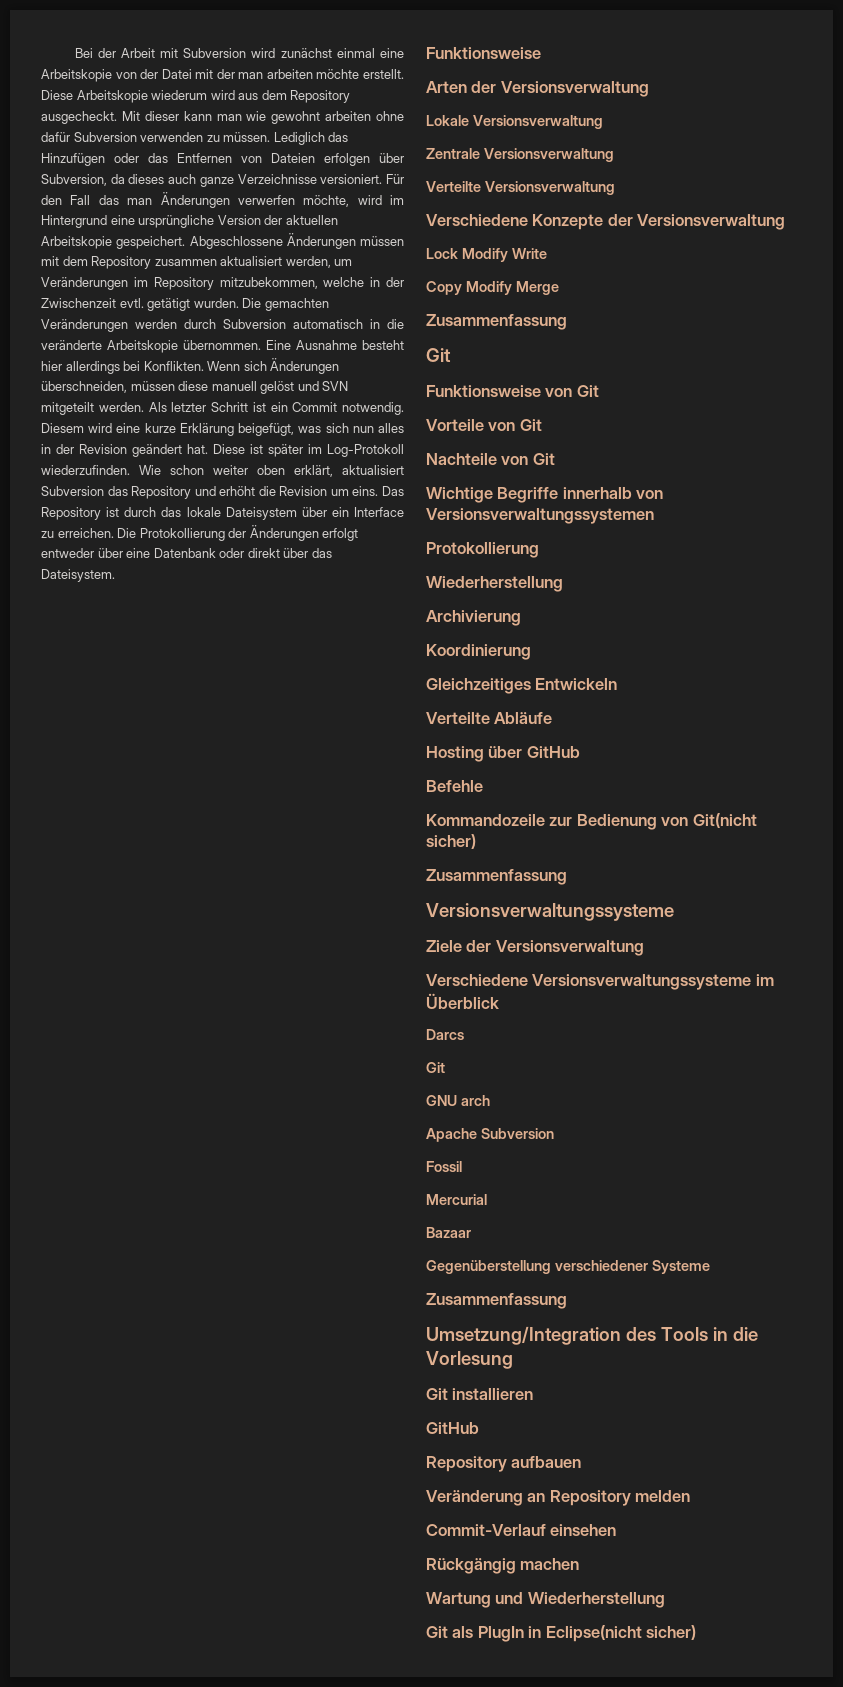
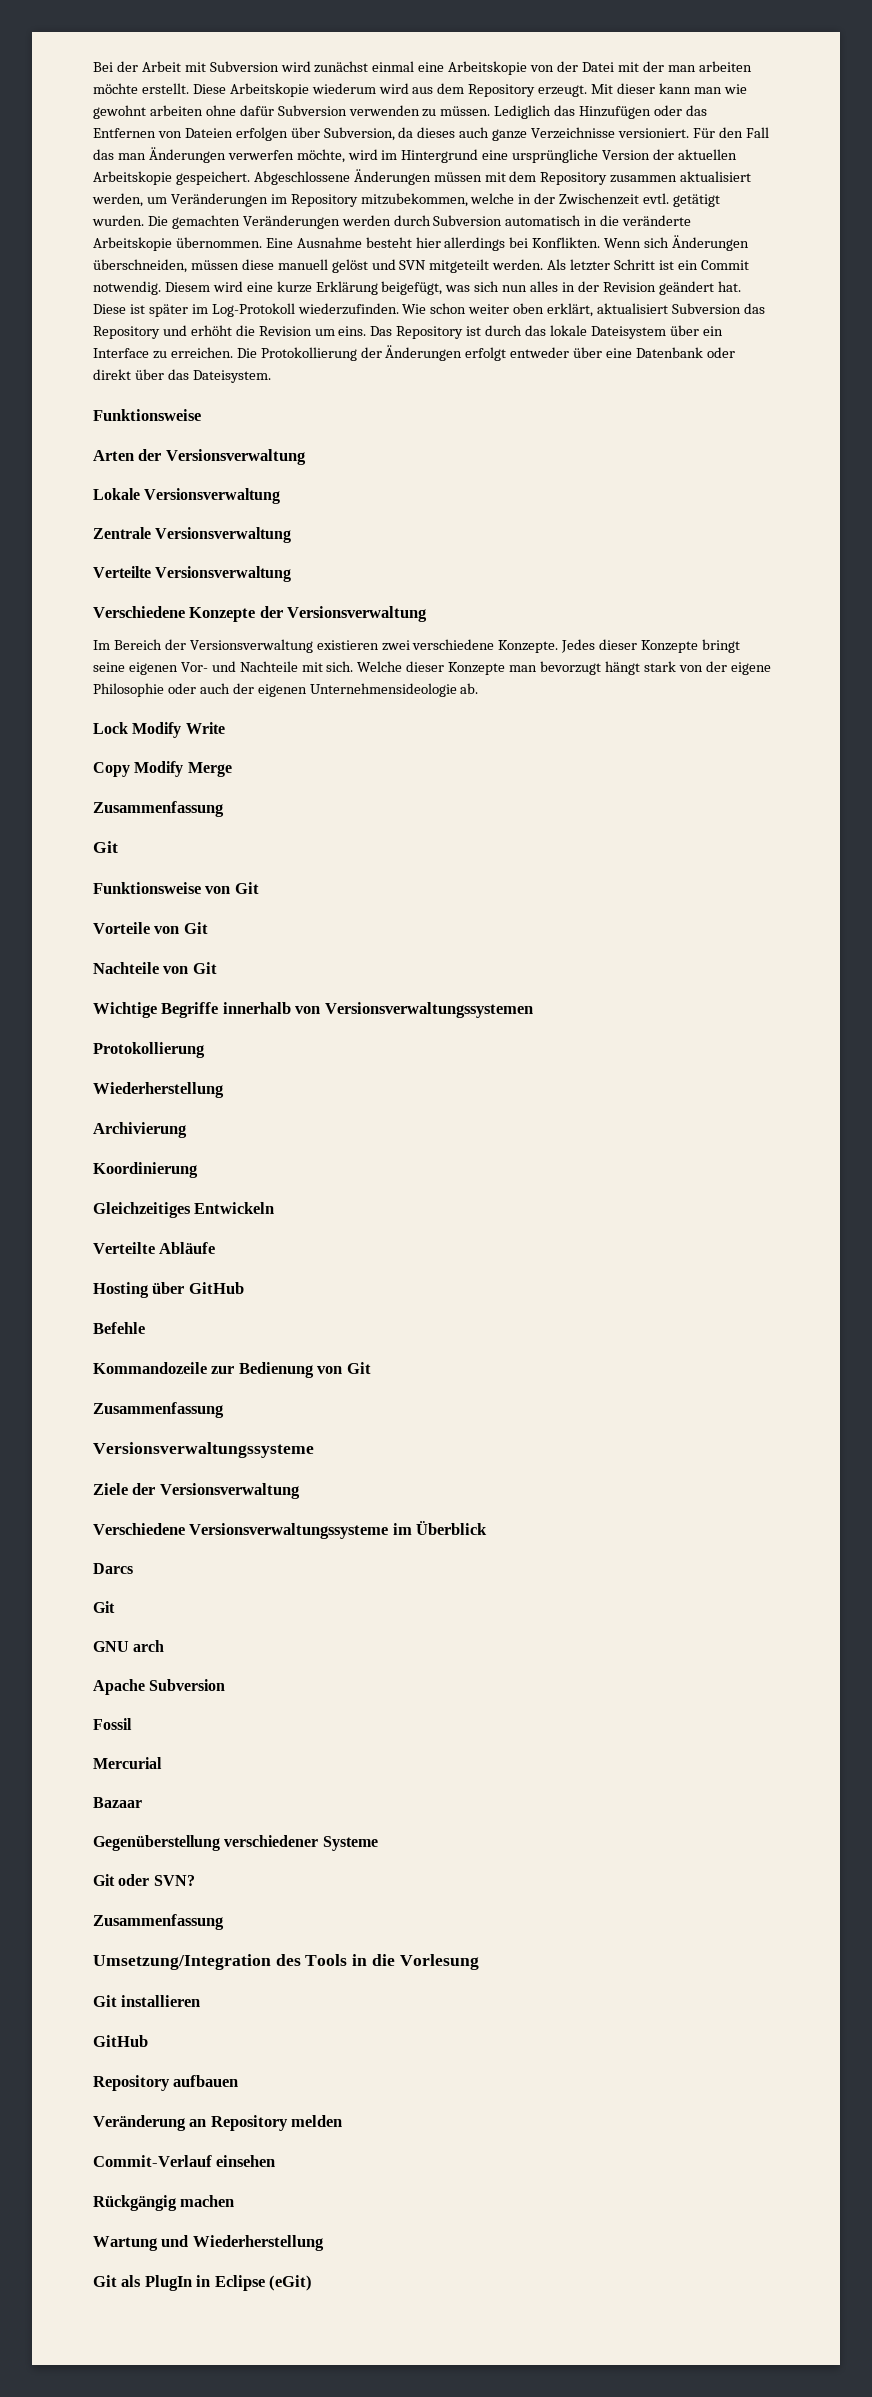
[41,111,117,124] ausgecheckt. -> [538,85,588,97] erzeugt.
(786, 222) none -> [93,639,741,653] [93,661,771,675] [93,683,479,697] // Im Bereich der Versionsverwaltung existieren zwei verschiedene Konzepte. Jedes dieser Konzepte bringt seine eigenen Vor- und Nachteile mit sich. Welche dieser Konzepte man bevorzugt hängt stark von der eigene Philosophie oder auch der eigenen Unternehmensideologie ab.
[692,813,757,828] [426,834,476,849] Git(nicht sicher) -> [346,1362,371,1374] Git
(710, 1267) none -> [93,1874,195,1886] // Git oder SVN?
[545,1625,697,1642] Eclipse(nicht sicher) -> [214,2275,313,2291] Eclipse (eGit)

